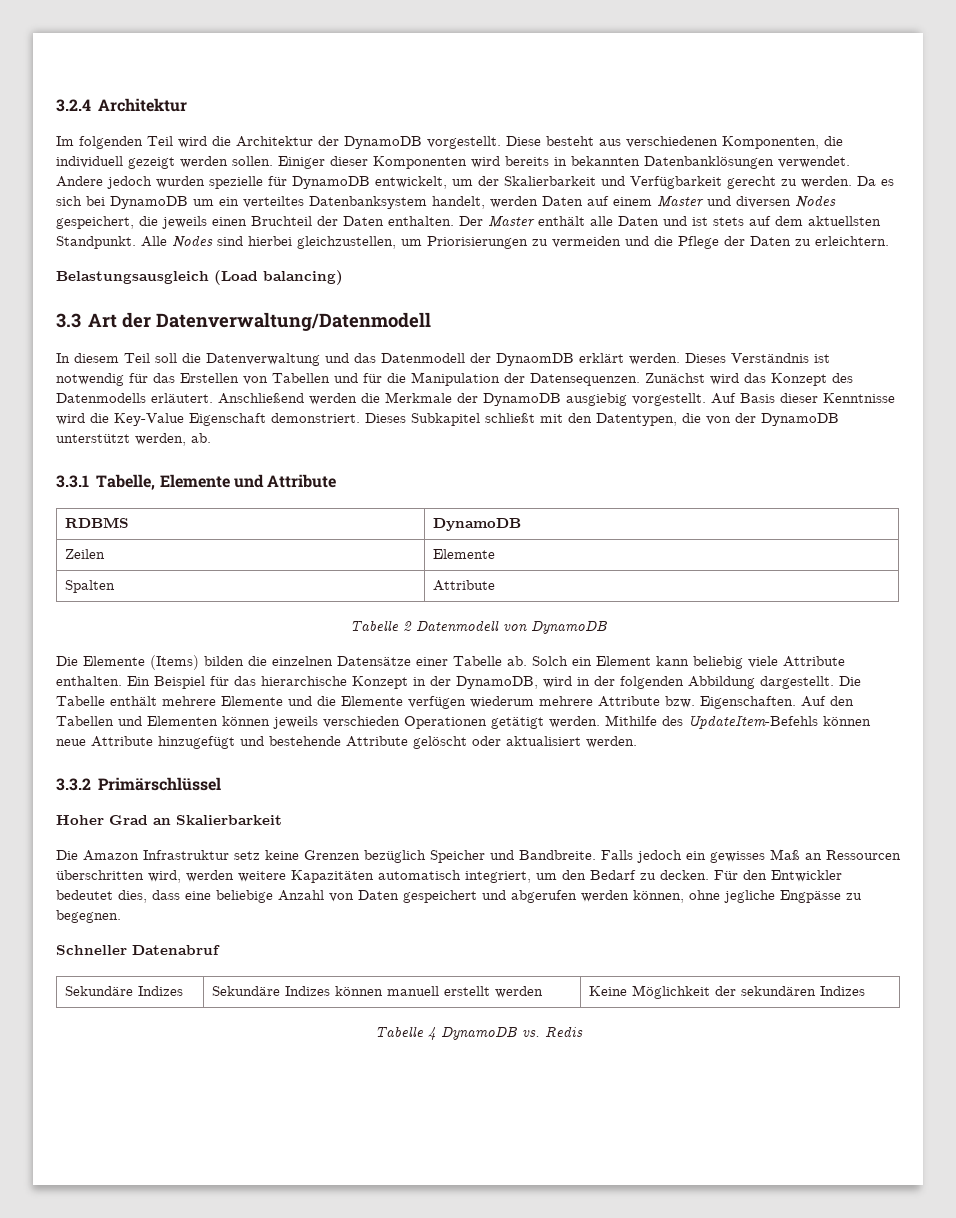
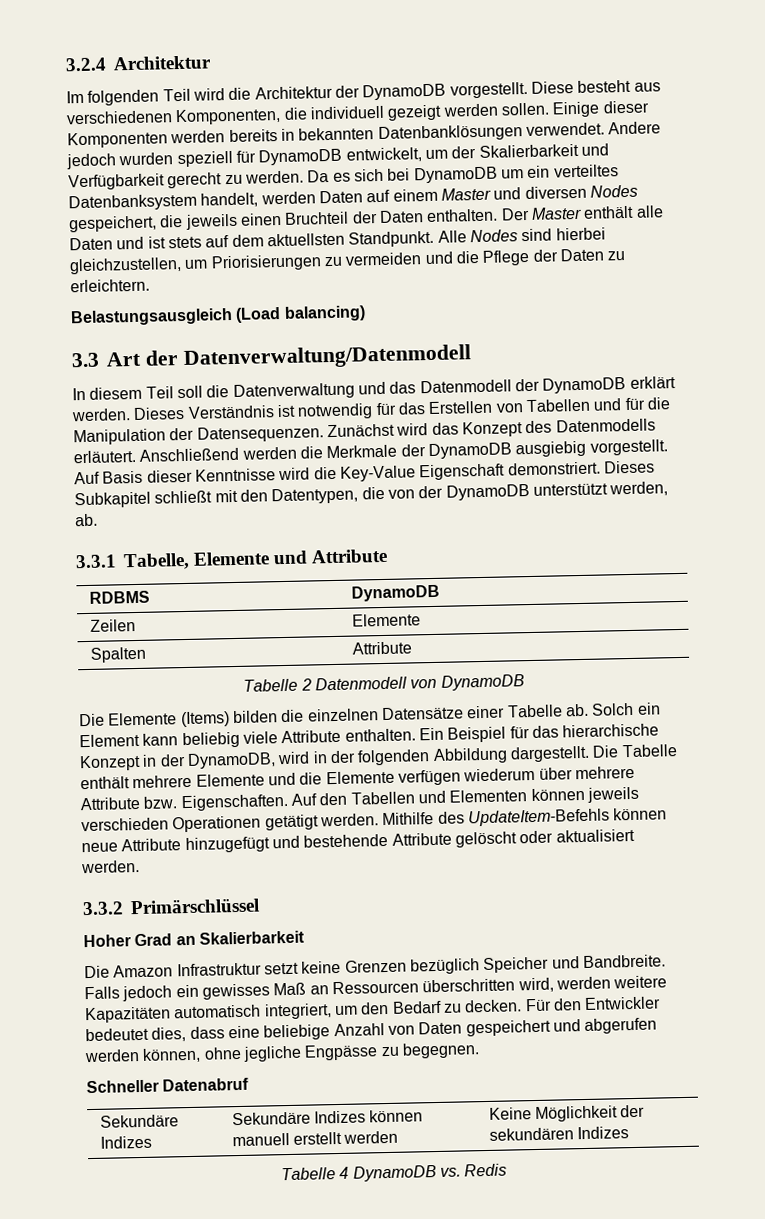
[278,156,325,169] Einiger -> [552,101,601,118] Einige
[471,156,500,168] wird -> [170,130,226,144] werden
[209,176,263,189] spezielle -> [176,150,233,168] speziell
[496,353,574,366] DynaomDB -> [542,377,627,394] DynamoDB
(534, 702) none -> [538,767,573,780] über
[234,851,260,860] setz -> [263,962,299,975] setzt

